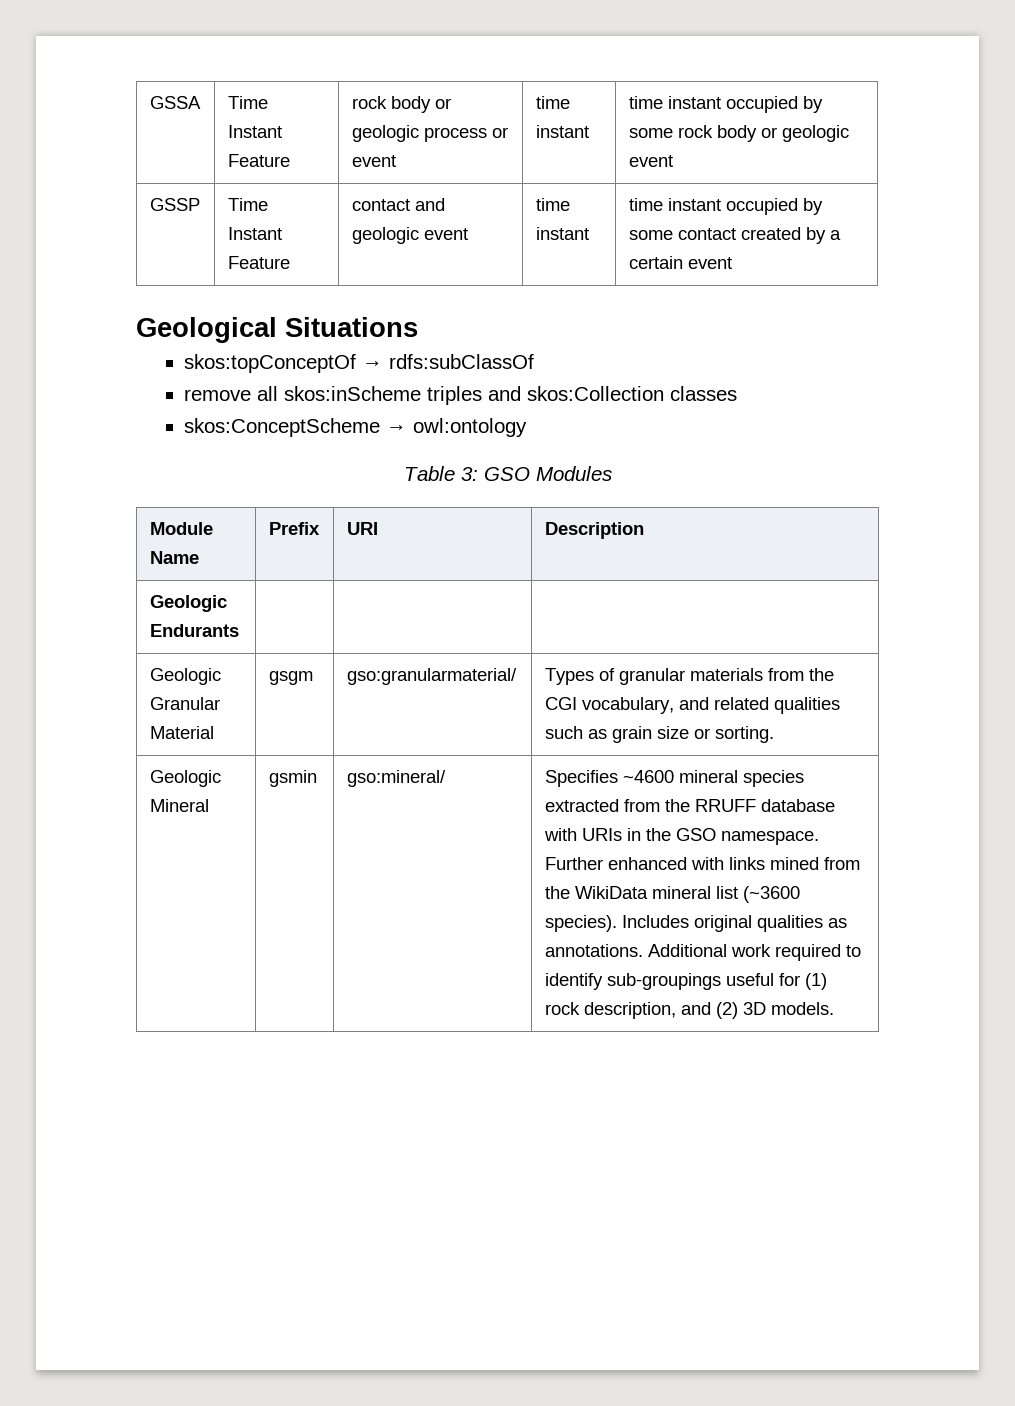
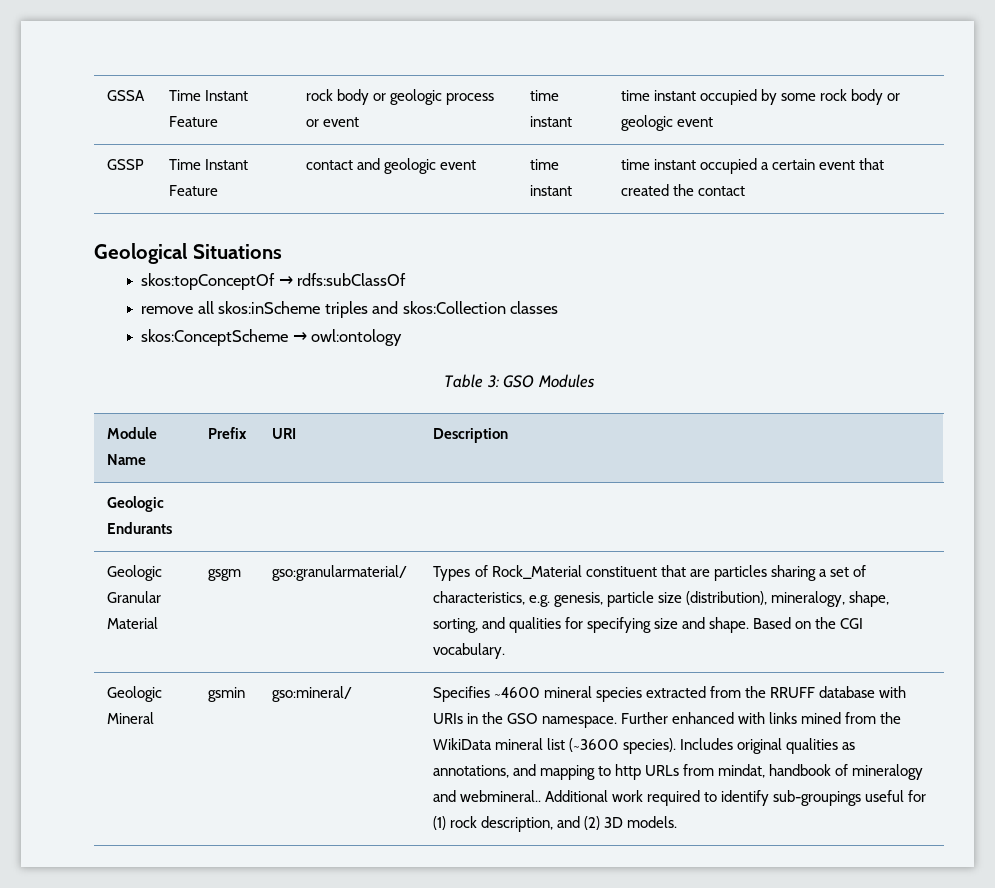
[802,198,823,215] [628,227,826,244] by some contact created by -> (757, 166) none
(732, 263) none -> [858,158,884,170] [620,184,745,196] that created the contact
[618,668,834,685] [544,697,840,714] [544,726,774,743] granular materials from the CGI vocabulary, and related qualities such as grain size or sorting. -> [491,565,866,581] [432,591,889,607] [432,617,864,633] [432,643,505,659] Rock_Material constituent that are particles sharing a set of characteristics, e.g. genesis, particle size (distribution), mineralogy, shape, sorting, and qualities for specifying size and shape. Based on the CGI vocabulary.
[544,944,643,957] annotations. -> [432,764,923,780] [432,790,541,802] annotations, and mapping to http URLs from mindat, handbook of mineralogy and webmineral..

